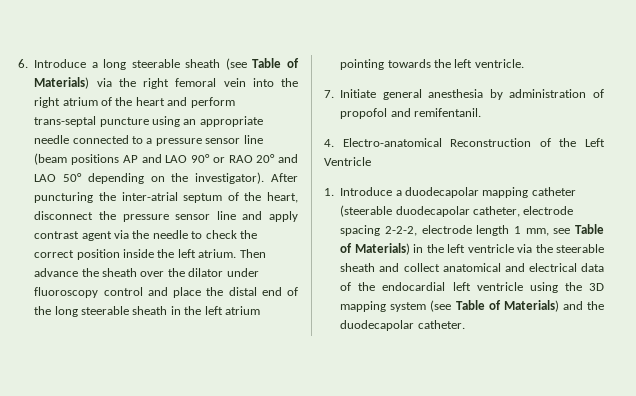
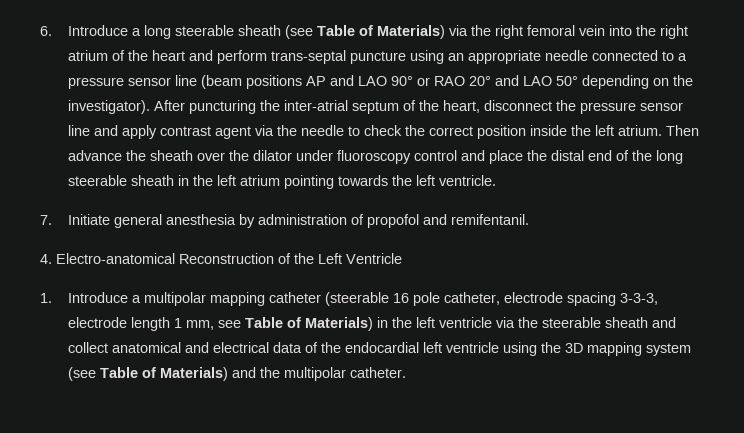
[405,187,479,198] duodecapolar -> [143,292,206,306] multipolar
[395,206,470,217] duodecapolar -> [392,292,440,306] 16 pole
[384,226,417,236] 2-2-2, -> [619,293,658,305] 3-3-3,
[340,320,415,331] duodecapolar -> [283,367,346,381] multipolar

